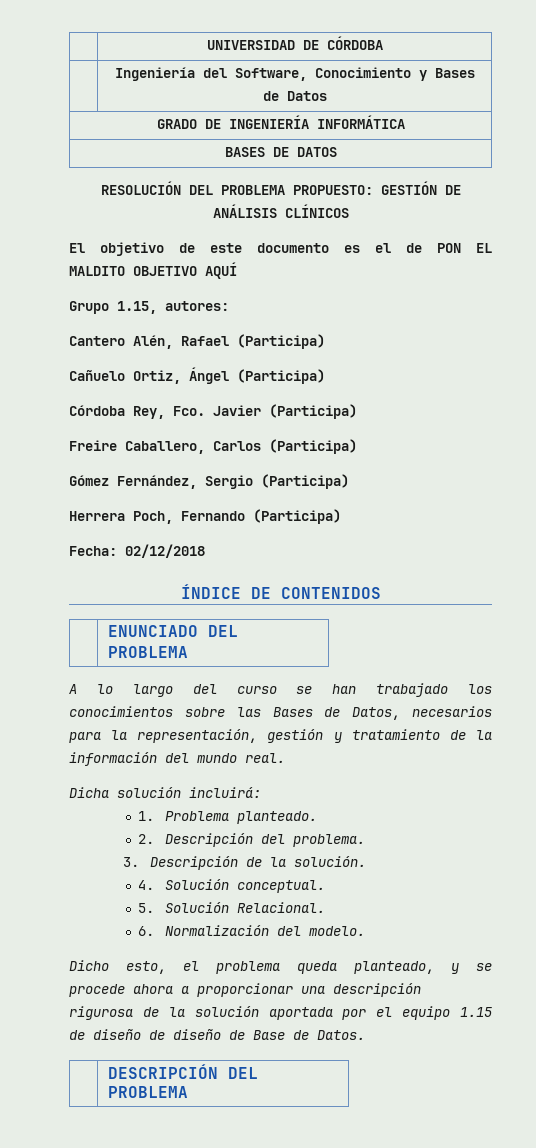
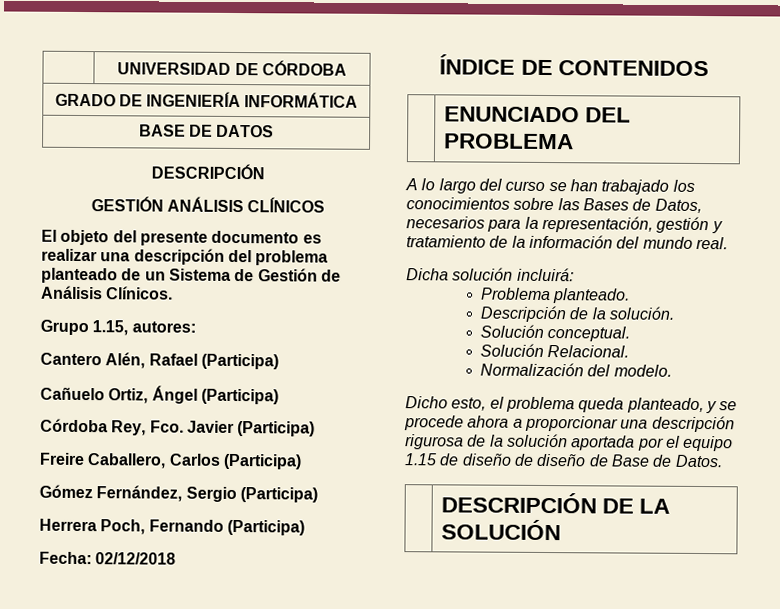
[114,67,475,81] [262,91,327,101] // | Ingeniería del Software, Conocimiento y Bases de Datos -> (347, 68) none
[224,147,265,157] BASES -> [138,124,186,137] BASE
[100,181,461,195] [212,204,349,218] [69,242,492,256] [69,262,237,279] RESOLUCIÓN DEL PROBLEMA PROPUESTO: GESTIÓN DE ANÁLISIS CLÍNICOS // El objetivo de este documento es el de PON EL MALDITO OBJETIVO AQUÍ -> [151,163,265,180] [90,196,326,213] [41,229,322,246] [41,248,329,266] [41,267,341,284] [41,285,174,300] DESCRIPCIÓN // GESTIÓN ANÁLISIS CLÍNICOS // El objeto del presente documento es realizar una descripción del problema planteado de un Sistema de Gestión de Análisis Clínicos.
[137,811,154,821] 1. -> (574, 274) none
[137,833,365,847] [122,857,139,867] 2. Descripción del problema. // 3. -> (631, 296) none
[137,880,154,890] 4. -> (674, 313) none
[137,903,154,913] 5. -> (631, 334) none
[137,926,154,936] 6. -> (630, 351) none
[227,1067,258,1079] [107,1086,188,1098] DEL PROBLEMA -> [601,498,670,514] [440,519,561,541] DE LA SOLUCIÓN

